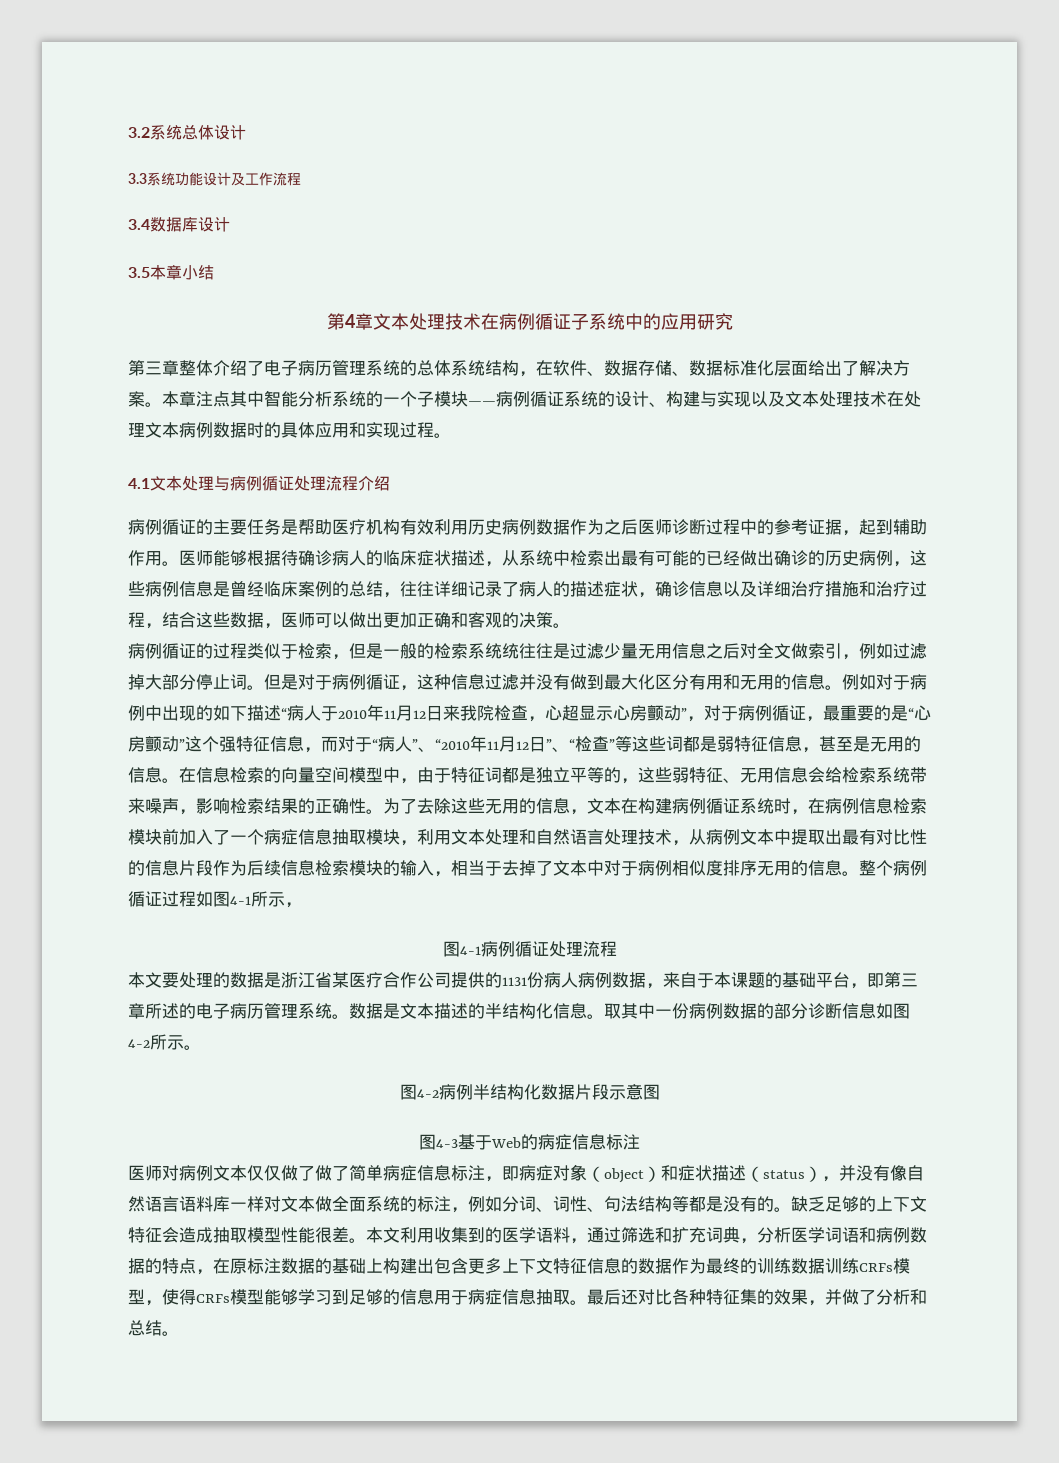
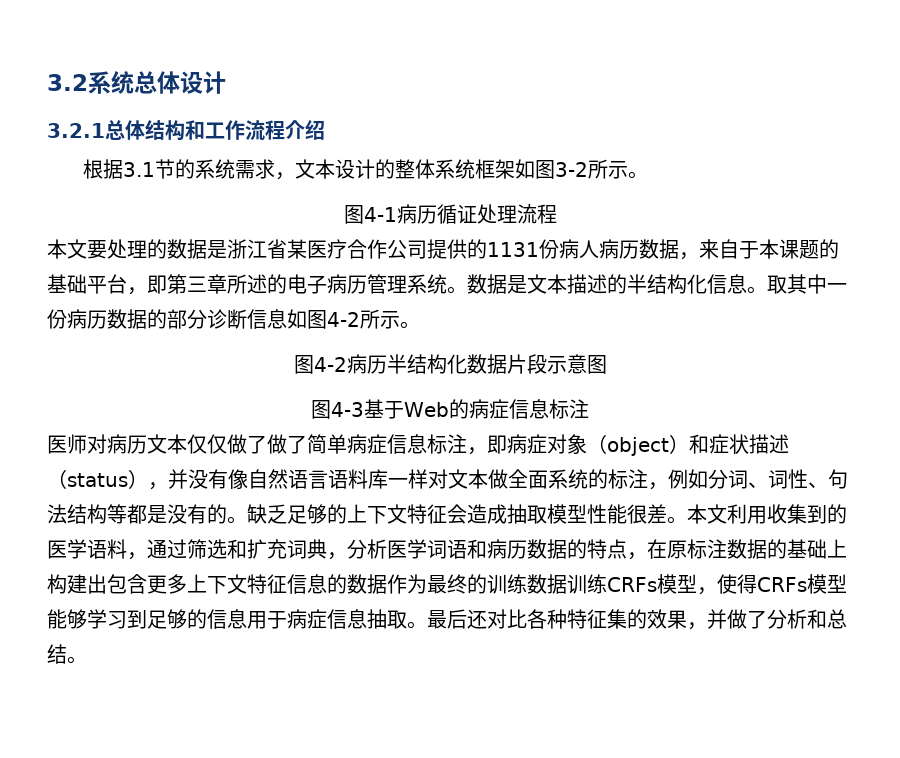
[128,172,301,186] [128,217,230,232] [128,265,214,280] [326,313,733,330] [128,360,910,377] [128,390,921,407] [128,422,451,438] [128,475,390,491] [128,519,927,536] [128,550,927,567] [128,581,927,598] [128,612,570,629] [128,643,927,660] [128,674,927,691] [128,704,931,722] [128,735,921,753] [128,767,927,784] [128,798,927,815] [128,829,927,846] [128,860,927,877] [128,891,302,908] 3.3系统功能设计及工作流程 // 3.4数据库设计 // 3.5本章小结 // 第4章文本处理技术在病例循证子系统中的应用研究 // 第三章整体介绍了电子病历管理系统的总体系统结构，在软件、数据存储、数据标准化层面给出了解决方案。本章注点其中智能分析系统的一个子模块——病例循证系统的设计、构建与实现以及文本处理技术在处理文本病例数据时的具体应用和实现过程。 // 4.1文本处理与病例循证处理流程介绍 // 病例循证的主要任务是帮助医疗机构有效利用历史病例数据作为之后医师诊断过程中的参考证据，起到辅助作用。医师能够根据待确诊病人的临床症状描述，从系统中检索出最有可能的已经做出确诊的历史病例，这些病例信息是曾经临床案例的总结，往往详细记录了病人的描述症状，确诊信息以及详细治疗措施和治疗过程，结合这些数据，医师可以做出更加正确和客观的决策。 // 病例循证的过程类似于检索，但是一般的检索系统统往往是过滤少量无用信息之后对全文做索引，例如过滤掉大部分停止词。但是对于病例循证，这种信息过滤并没有做到最大化区分有用和无用的信息。例如对于病例中出现的如下描述“病人于2010年11月12日来我院检查，心超显示心房颤动”，对于病例循证，最重要的是“心房颤动”这个强特征信息，而对于“病人”、“2010年11月12日”、“检查”等这些词都是弱特征信息，甚至是无用的信息。在信息检索的向量空间模型中，由于特征词都是独立平等的，这些弱特征、无用信息会给检索系统带来噪声，影响检索结果的正确性。为了去除这些无用的信息，文本在构建病例循证系统时，在病例信息检索模块前加入了一个病症信息抽取模块，利用文本处理和自然语言处理技术，从病例文本中提取出最有对比性的信息片段作为后续信息检索模块的输入，相当于去掉了文本中对于病例相似度排序无用的信息。整个病例循证过程如图4-1所示， -> [47,120,325,141] [82,159,648,180] 3.2.1总体结构和工作流程介绍 // 根据3.1节的系统需求，文本设计的整体系统框架如图3-2所示。
[497,941,515,957] 例 -> [416,205,437,224] 历
[595,972,612,988] 例 -> [619,240,639,259] 历
[706,1003,723,1019] 例 -> [87,310,107,329] 历
[455,1084,473,1100] 例 -> [366,355,387,374] 历
[196,1165,213,1181] 例 -> [127,435,147,454] 历
[893,1227,910,1243] 例 -> [507,540,527,559] 历

